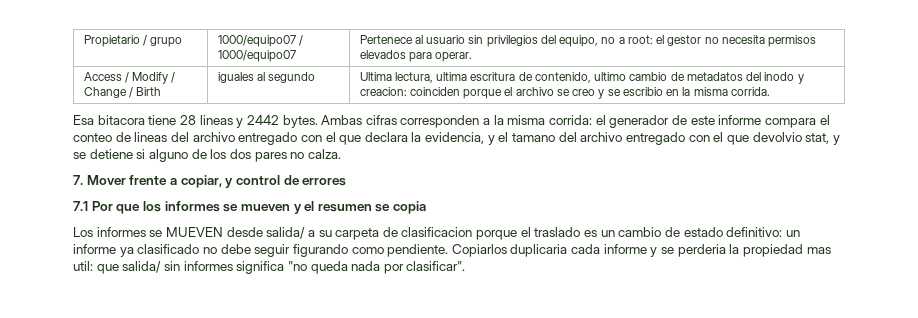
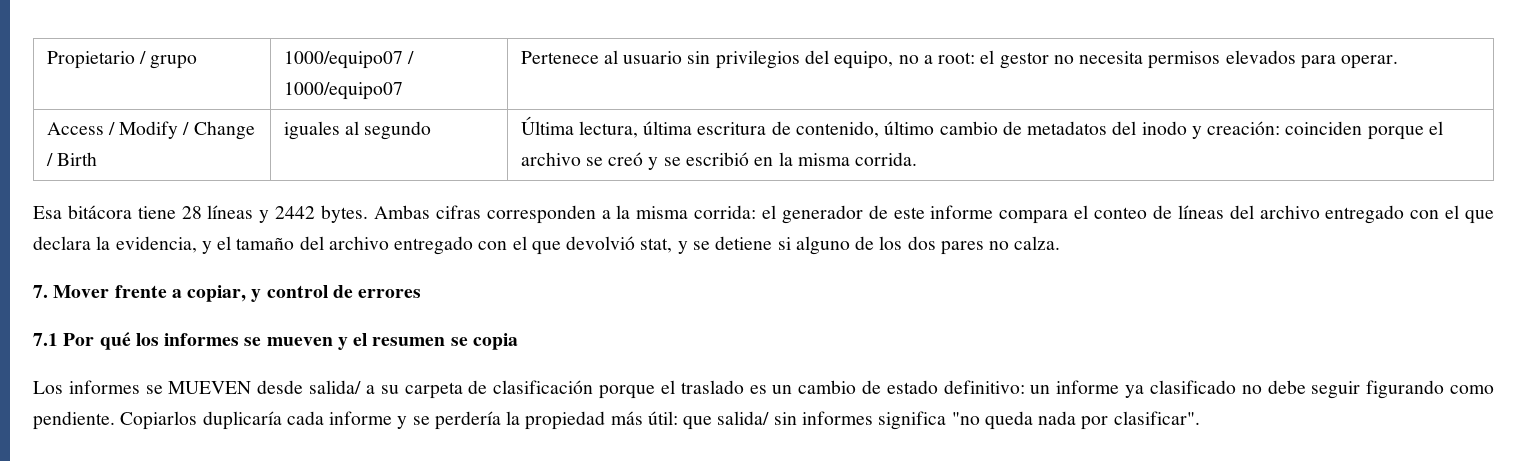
[359,72,468,83] Ultima lectura, ultima -> [520,116,693,138] Última lectura, última
[594,72,627,81] ultimo -> [884,121,935,135] último
[359,87,407,96] creacion: -> [1207,121,1281,135] creación:
[572,87,663,99] creo y se escribio -> [608,152,750,170] creó y se escribió
[97,115,145,125] bitacora -> [67,205,132,219] bitácora
[199,115,233,125] lineas -> [207,205,254,219] líneas
[134,132,168,142] lineas -> [1177,205,1224,219] líneas
[512,132,802,145] tamano del archivo entregado con el que devolvio -> [236,236,636,255] tamaño del archivo entregado con el que devolvió
[116,204,141,214] que -> [99,332,131,350] qué
[401,227,473,237] clasificacion -> [493,380,594,394] clasificación
[510,244,568,257] duplicaria -> [202,411,282,430] duplicaría
[677,244,726,257] perderia -> [434,411,501,430] perdería
[806,247,831,254] [73,261,93,271] mas util: -> [610,411,678,425] más útil:

